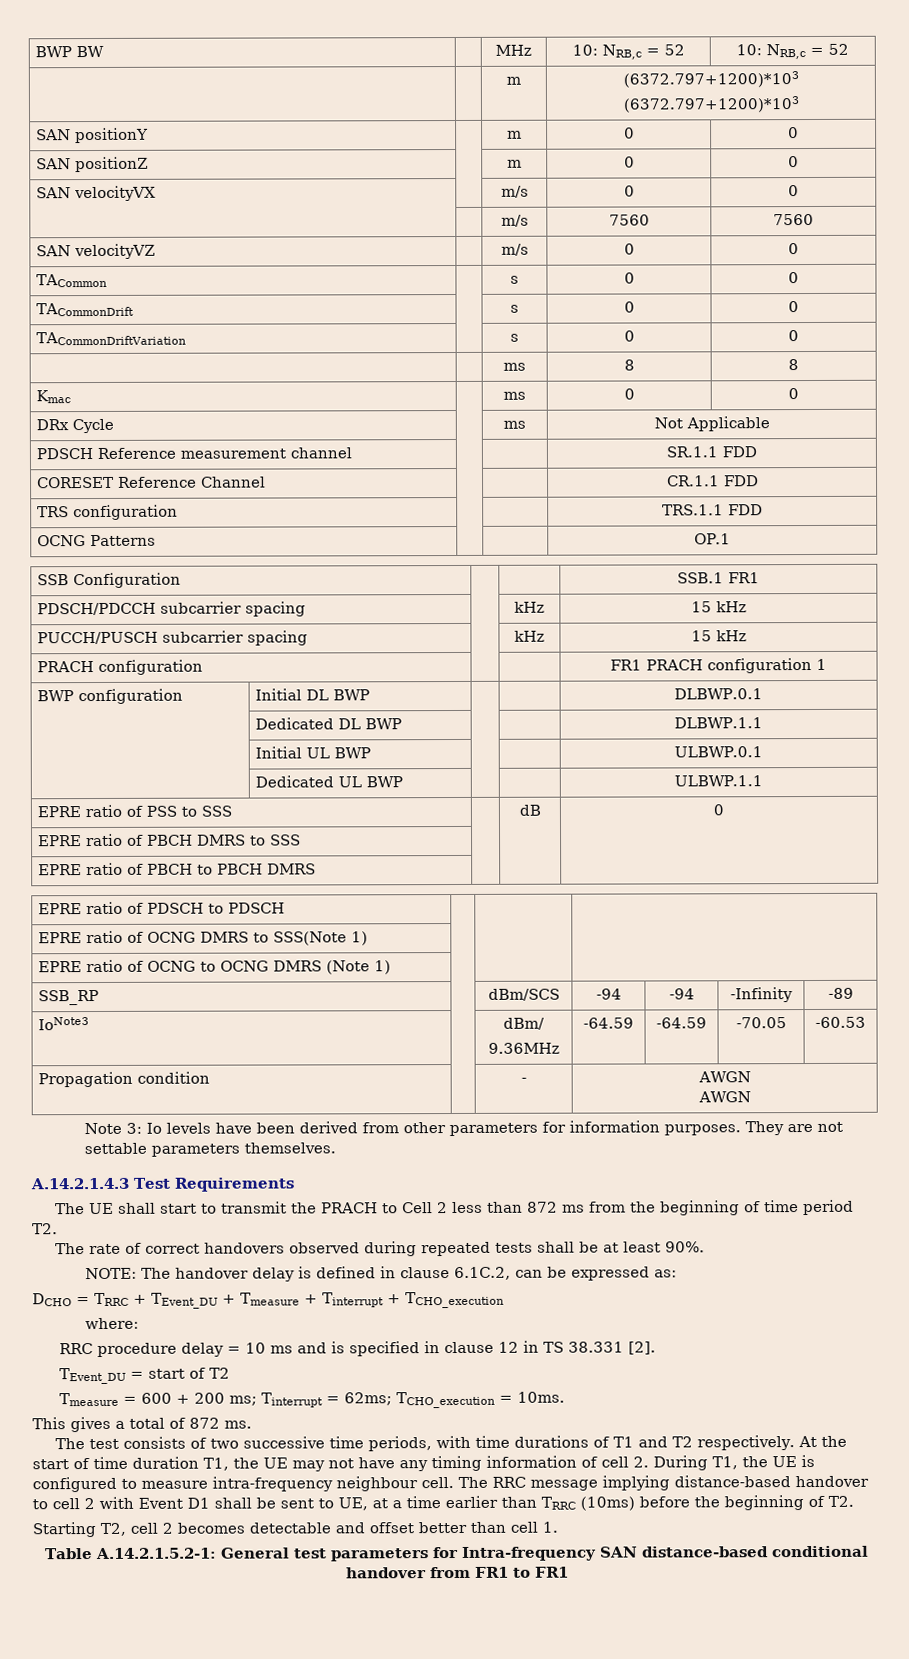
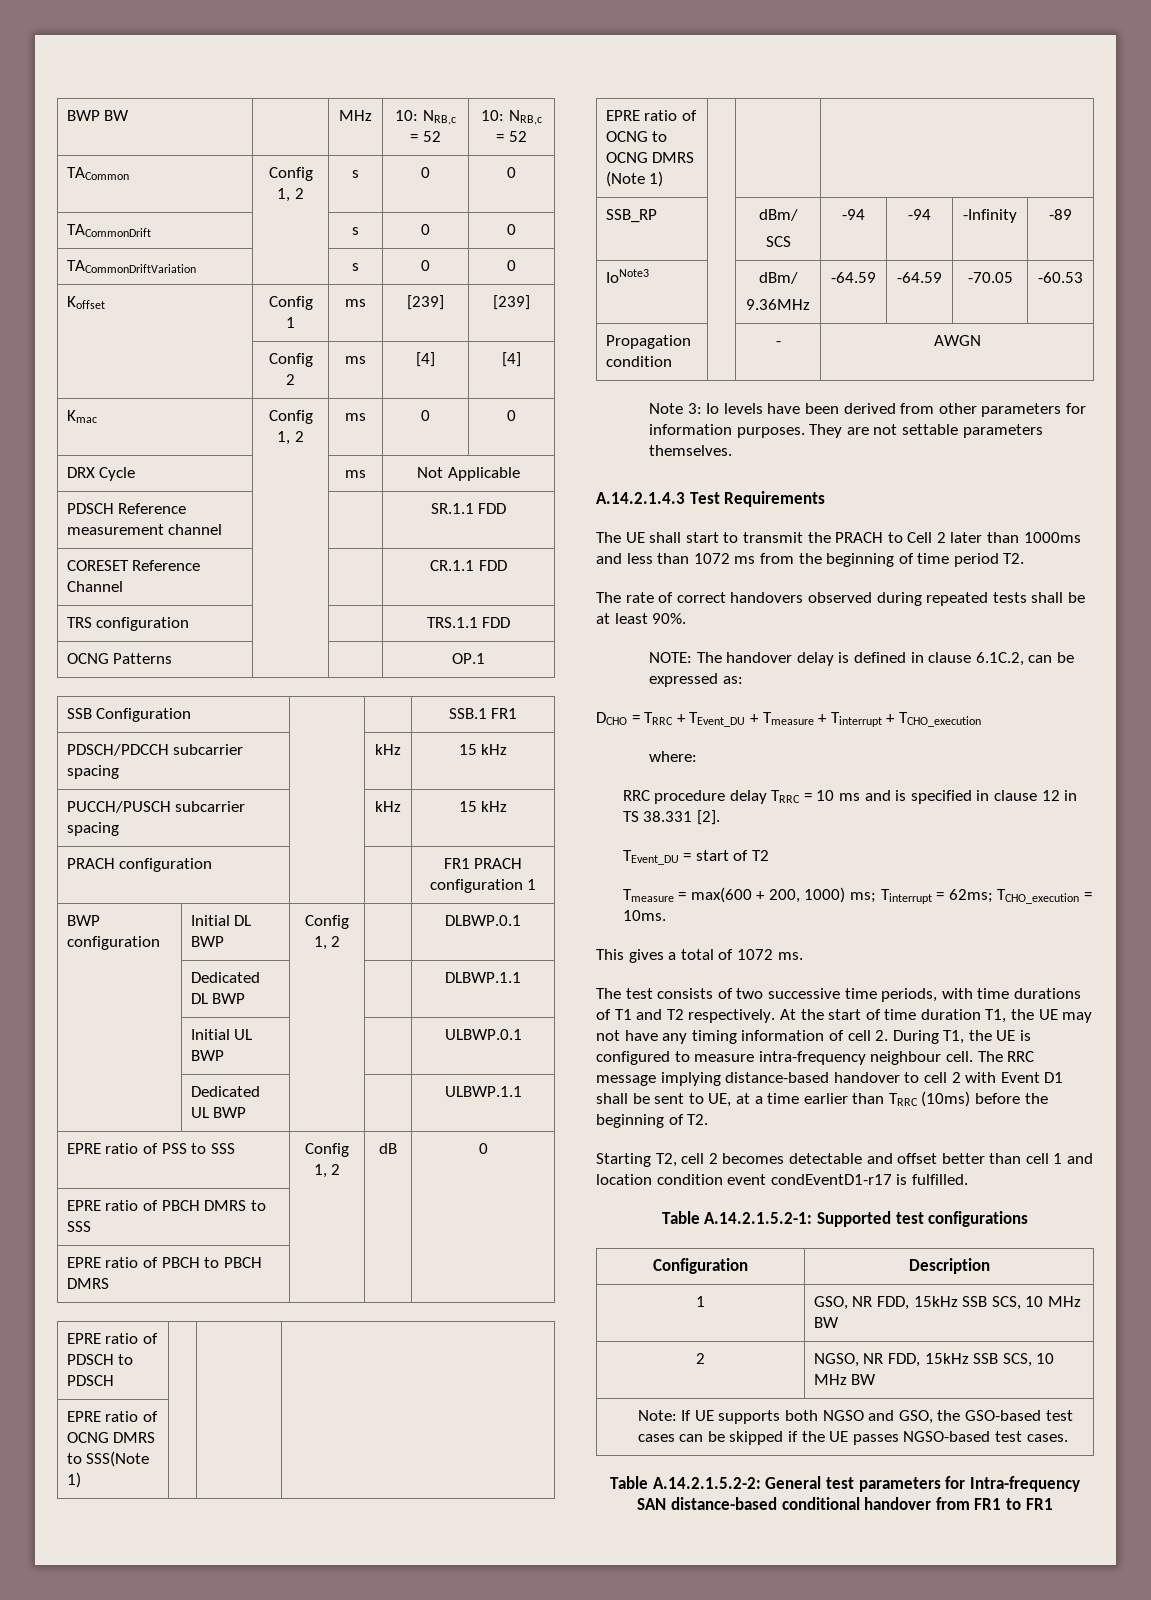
[506,76,521,85] [622,71,799,88] [622,96,799,113] [35,127,149,144] [507,130,522,139] [623,127,635,139] [788,127,799,139] [35,156,148,173] [507,159,522,168] [623,156,635,168] [788,156,799,168] [35,185,156,202] [500,185,529,198] [623,185,635,197] [788,185,799,197] [500,214,529,227] [608,214,650,226] [773,213,814,226] [35,243,155,260] [500,243,529,256] [623,243,635,255] [788,243,799,255] [35,273,107,288] | | m | (6372.797+1200)*103 // (6372.797+1200)*103 // SAN positionY | | m | 0 | 0 // SAN positionZ | | m | 0 | 0 // SAN velocityVX | | m/s | 0 | 0 // | | m/s | 7560 | 7560 // SAN velocityVZ | | m/s | 0 | 0 // TACommon | -> [66,167,129,180] [268,167,313,181] [277,188,304,202] TACommon | Config 1, 2
[503,362,526,371] [623,359,635,371] [788,359,799,371] [35,390,71,404] | | ms | 8 | 8 // Kmac | -> [66,296,105,309] [268,296,313,310] [286,317,295,328] [345,299,366,307] [407,295,444,310] [493,295,530,310] [268,353,313,367] [286,374,295,385] [345,356,366,364] [416,352,435,367] [502,352,521,367] [66,410,97,423] [268,410,313,424] [277,431,304,445] Koffset | Config 1 | ms | [239] | [239] // | Config 2 | ms | [4] | [4] // Kmac | Config 1, 2
[35,419,69,431] DRx -> [66,467,95,478] DRX
(370, 695) none -> [305,915,349,929] [313,936,341,950] Config 1, 2
(232, 811) none -> [305,1143,349,1157] [313,1164,341,1178] Config 1, 2
[487,988,560,1001] dBm/SCS -> [758,209,798,221] [765,236,791,247] dBm/ // SCS
[697,1091,751,1103] // AWGN -> (981, 340) none
(449, 1208) none -> [950,532,1081,543] [596,553,622,564] later than 1000ms and
[527,1201,559,1213] 872 -> [693,553,730,564] 1072
(224, 1349) none -> [771,790,801,803] TRRC
[140,1392,225,1404] 600 + 200 -> [690,887,846,903] max(600 + 200, 1000)
[189,1417,220,1429] 872 -> [736,949,773,960] 1072
[542,1521,558,1533] [45,1547,217,1560] 1. // Table A.14.2.1.5.2-1: -> [1053,1153,1094,1164] [596,1174,968,1185] [661,1211,1029,1227] [653,1258,748,1274] [908,1258,990,1274] [696,1296,705,1307] [813,1296,1082,1310] [813,1317,839,1328] [696,1353,705,1364] [813,1353,1055,1367] [813,1374,877,1385] [637,1410,1073,1424] [637,1431,1068,1445] [610,1476,761,1489] 1 and location condition event condEventD1-r17 is fulfilled. // Table A.14.2.1.5.2-1: Supported test configurations // Configuration | Description // 1 | GSO, NR FDD, 15kHz SSB SCS, 10 MHz BW // 2 | NGSO, NR FDD, 15kHz SSB SCS, 10 MHz BW // Note: If UE supports both NGSO and GSO, the GSO-based test cases can be skipped if the UE passes NGSO-based test cases. // Table A.14.2.1.5.2-2:

